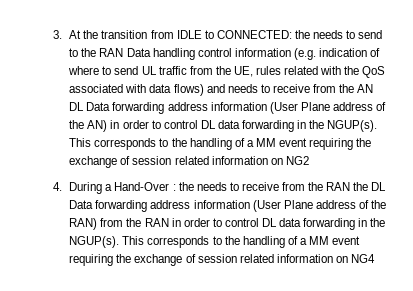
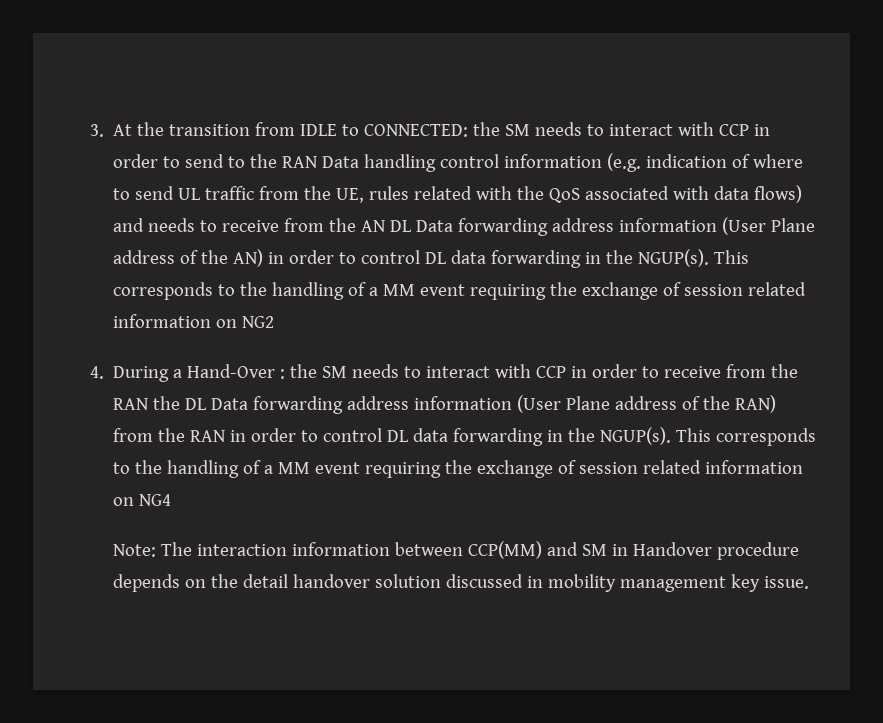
[313,30,356,39] needs to -> [505,122,771,136] [113,154,181,168] SM needs to interact with CCP in order to
[196,182,239,191] needs to -> [322,364,660,378] SM needs to interact with CCP in order to
(376, 258) none -> [113,541,800,560] [113,574,810,592] // Note: The interaction information between CCP(MM) and SM in Handover procedure depends on the detail handover solution discussed in mobility management key issue.

